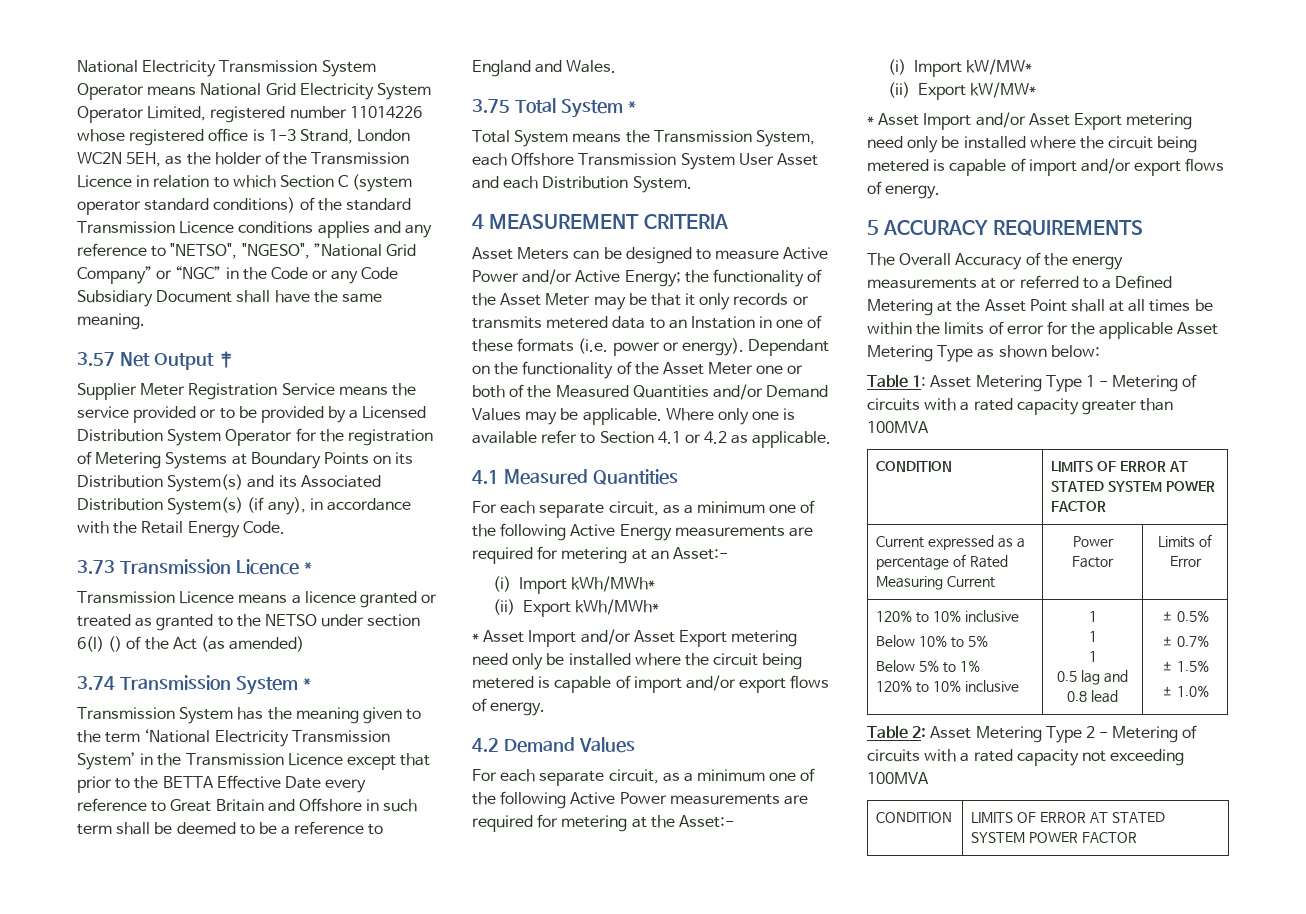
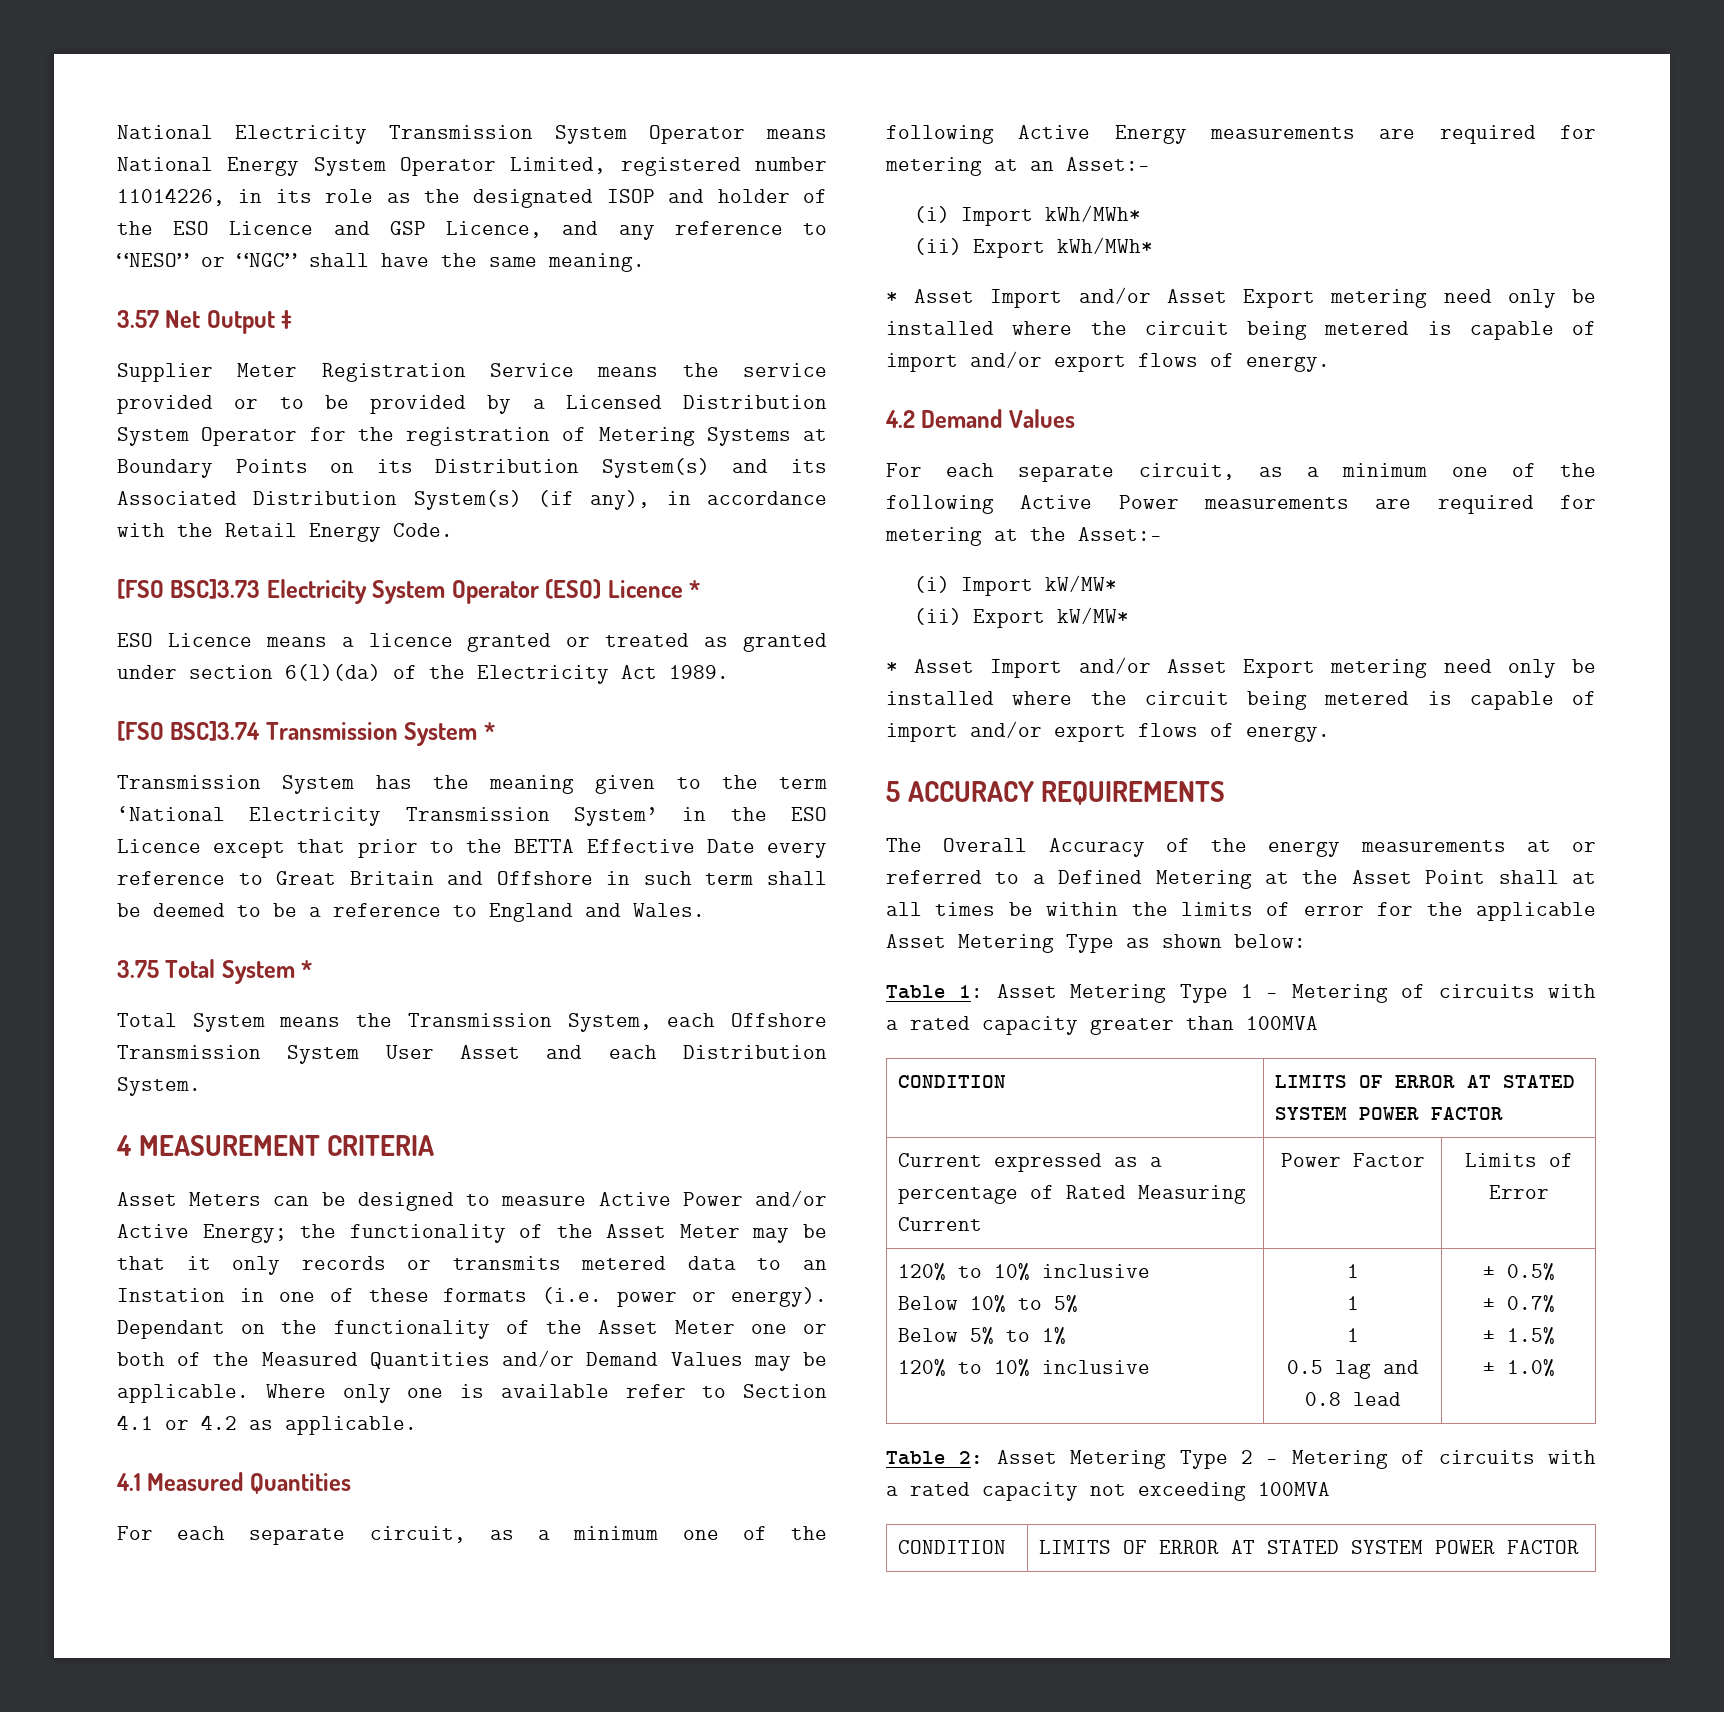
[265,83,374,100] Grid Electricity -> [227,157,300,176] Energy
[349,106,422,118] [77,128,411,146] [77,151,410,167] [77,174,413,192] [77,197,411,215] [77,221,432,238] [77,243,416,259] [77,266,399,284] [77,290,233,307] 11014226 whose registered office is 1-3 Strand, London WC2N 5EH, as the holder of the Transmission Licence in relation to which Section C (system operator standard conditions) of the standard Transmission Licence conditions applies and any reference to "NETSO", "NGESO", ”National Grid Company” or “NGC” in the Code or any Code Subsidiary Document -> [117,188,827,208] [117,221,827,240] [117,253,297,267] 11014226, in its role as the designated ISOP and holder of the ESO Licence and GSP Licence, and any reference to “NESO” or “NGC”
[77,559,231,574] 3.73 Transmission -> [117,579,602,604] [FSO BSC]3.73 Electricity System Operator (ESO)
[77,591,175,604] Transmission -> [117,633,153,647] ESO
[217,614,421,627] [77,636,305,652] [77,676,115,690] to the NETSO under section 6(l) () of the Act (as amended) // 3.74 -> [117,664,729,684] [117,721,261,741] under section 6(l)(da) of the Electricity Act 1989. // [FSO BSC]3.74
[185,753,284,766] Transmission -> [791,807,828,821] ESO

